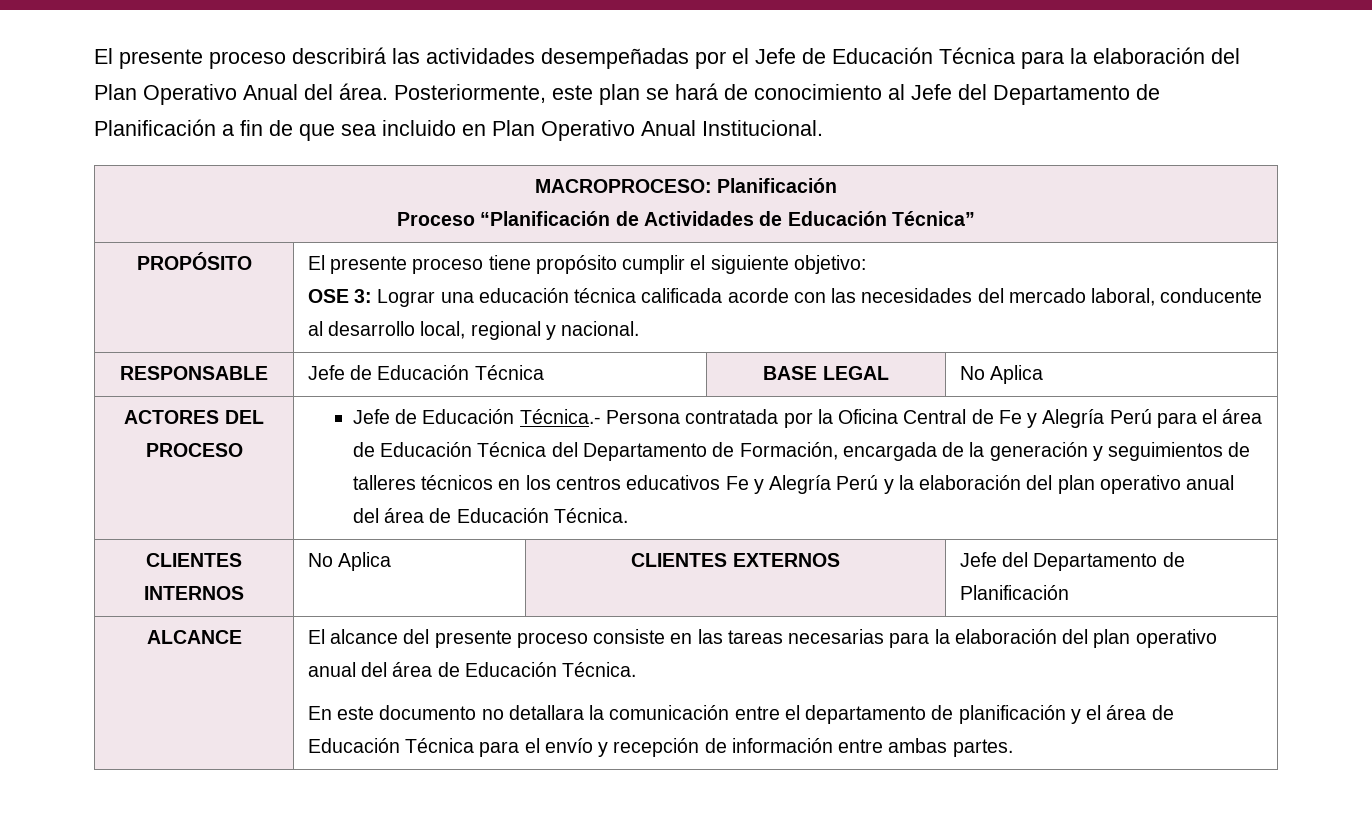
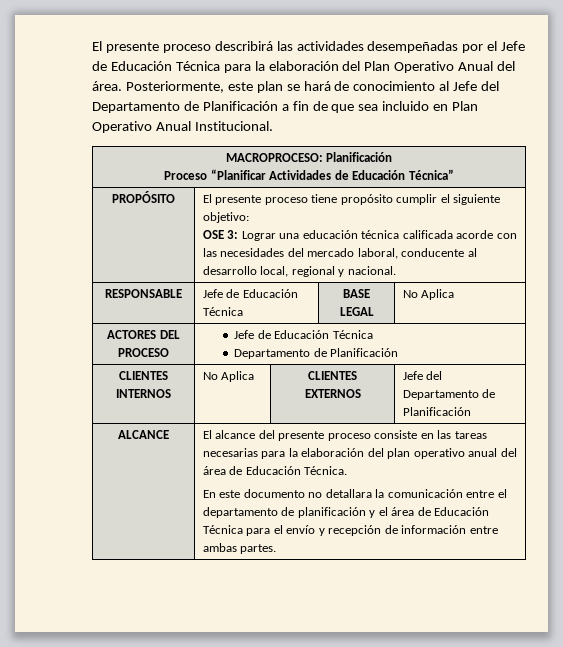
[480,211,639,226] “Planificación de -> [210,169,266,180] “Planificar
[519,409,1263,428] [352,442,1251,461] [352,475,1235,494] [352,508,629,523] Técnica.- Persona contratada por la Oficina Central de Fe y Alegría Perú para el área de Educación Técnica del Departamento de Formación, encargada de la generación y seguimientos de talleres técnicos en los centros educativos Fe y Alegría Perú y la elaboración del plan operativo anual del área de Educación Técnica. -> [332,330,373,339] [234,348,399,359] Técnica // Departamento de Planificación

